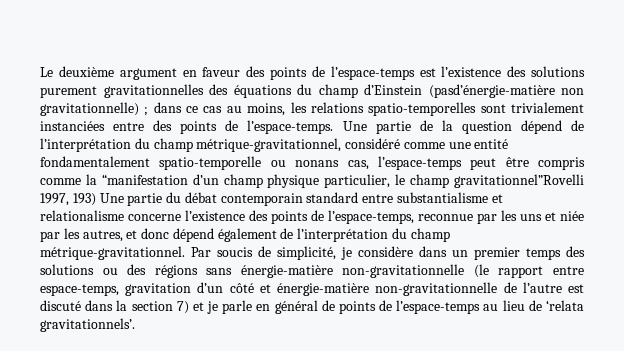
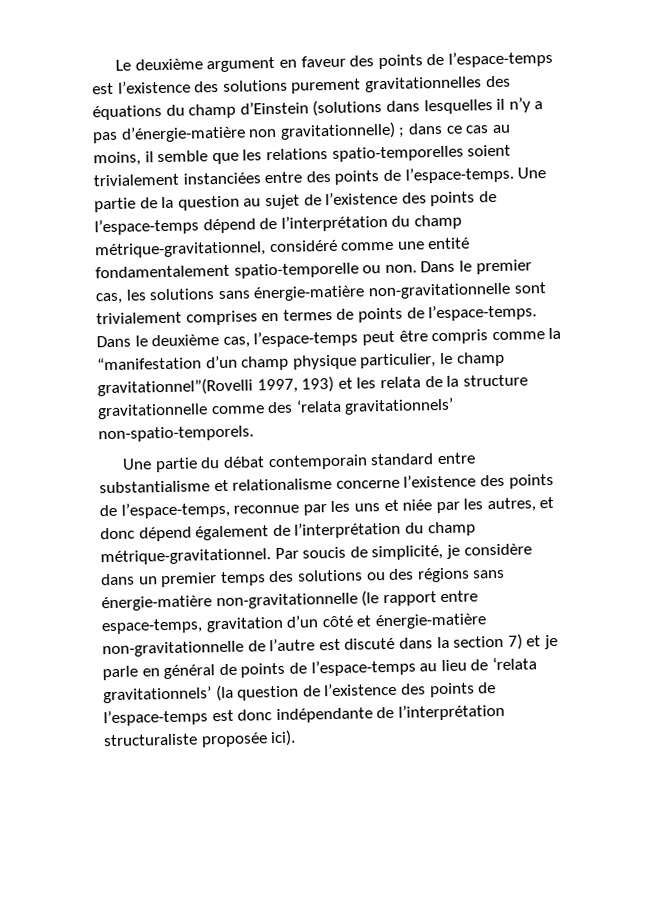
[428,84,555,98] (pasd’énergie-matière -> [312,97,544,117] [92,125,246,144] (solutions dans lesquelles il n’y a pas d’énergie-matière
(286, 109) none -> [144,150,239,165] il semble que
[480,104,506,113] sont -> [467,144,512,157] soient
(512, 127) none -> [243,190,497,210] [94,218,199,236] au sujet de l’existence des points de l’espace-temps
[295,160,340,167] nonans -> [384,259,532,275] [95,282,546,305] [96,304,538,326] [96,334,220,348] non. Dans le premier cas, les solutions sans énergie-matière non-gravitationnelle sont trivialement comprises en termes de points de l’espace-temps. Dans le deuxième
[454,174,585,188] gravitationnel”Rovelli -> [97,377,253,397] gravitationnel”(Rovelli
(96, 199) none -> [337,374,528,389] [97,397,455,420] [98,425,254,443] et les relata de la structure gravitationnelle comme des ‘relata gravitationnels’ non-spatio-temporels. //
[40,318,135,332] gravitationnels’. -> [103,682,497,704] [103,703,505,727] [103,729,297,748] gravitationnels’ (la question de l’existence des points de l’espace-temps est donc indépendante de l’interprétation structuraliste proposée ici).

